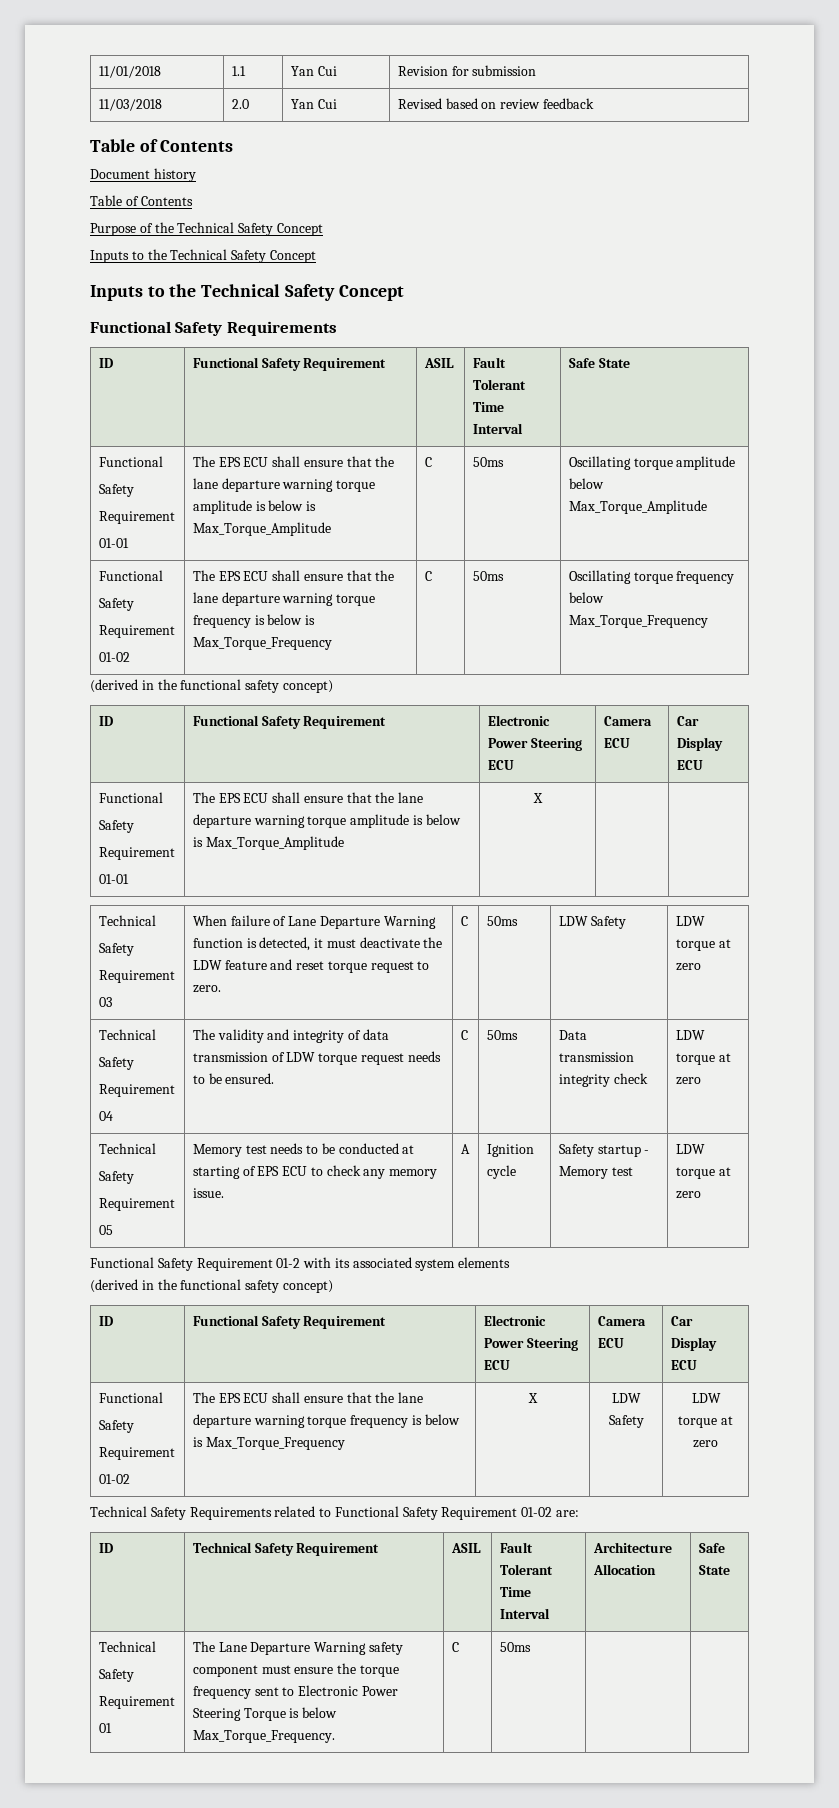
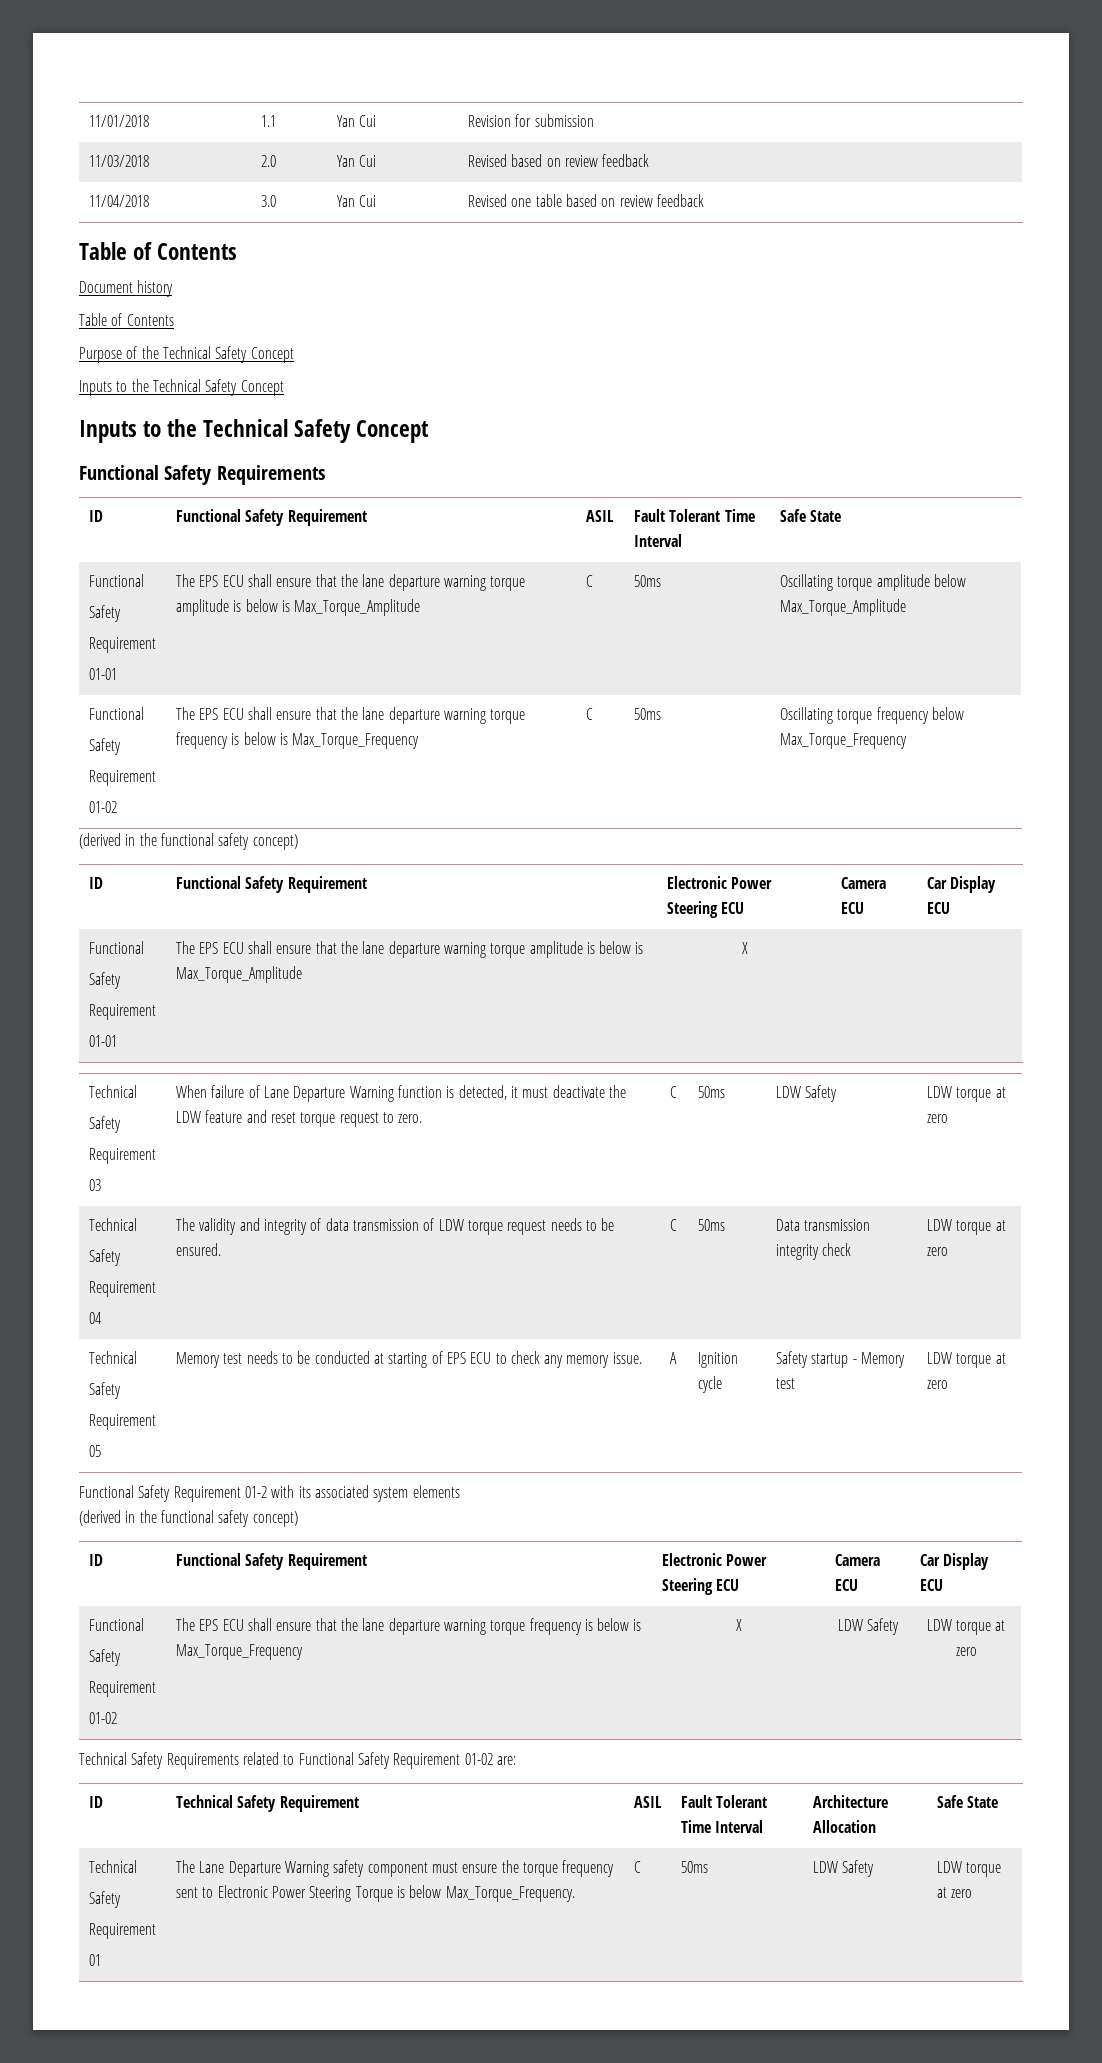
(594, 103) none -> [88,195,149,207] [260,195,276,207] [336,195,377,207] [467,194,704,207] // 11/04/2018 | 3.0 | Yan Cui | Revised one table based on review feedback
(531, 1647) | -> [812,1860,875,1877] [936,1861,1002,1877] [936,1887,973,1898] LDW Safety | LDW torque at zero

